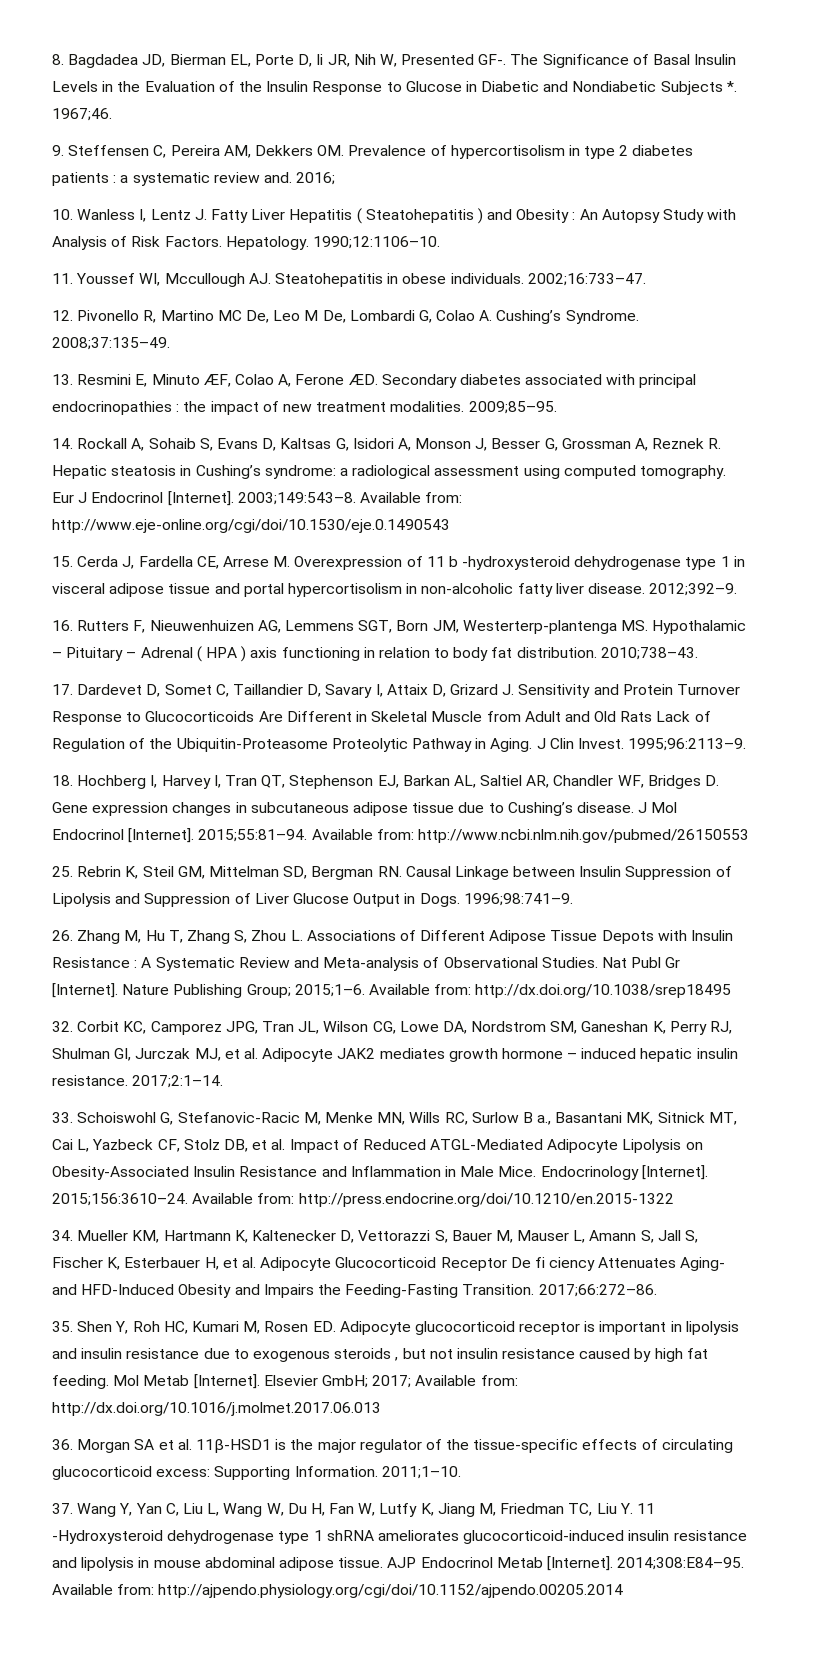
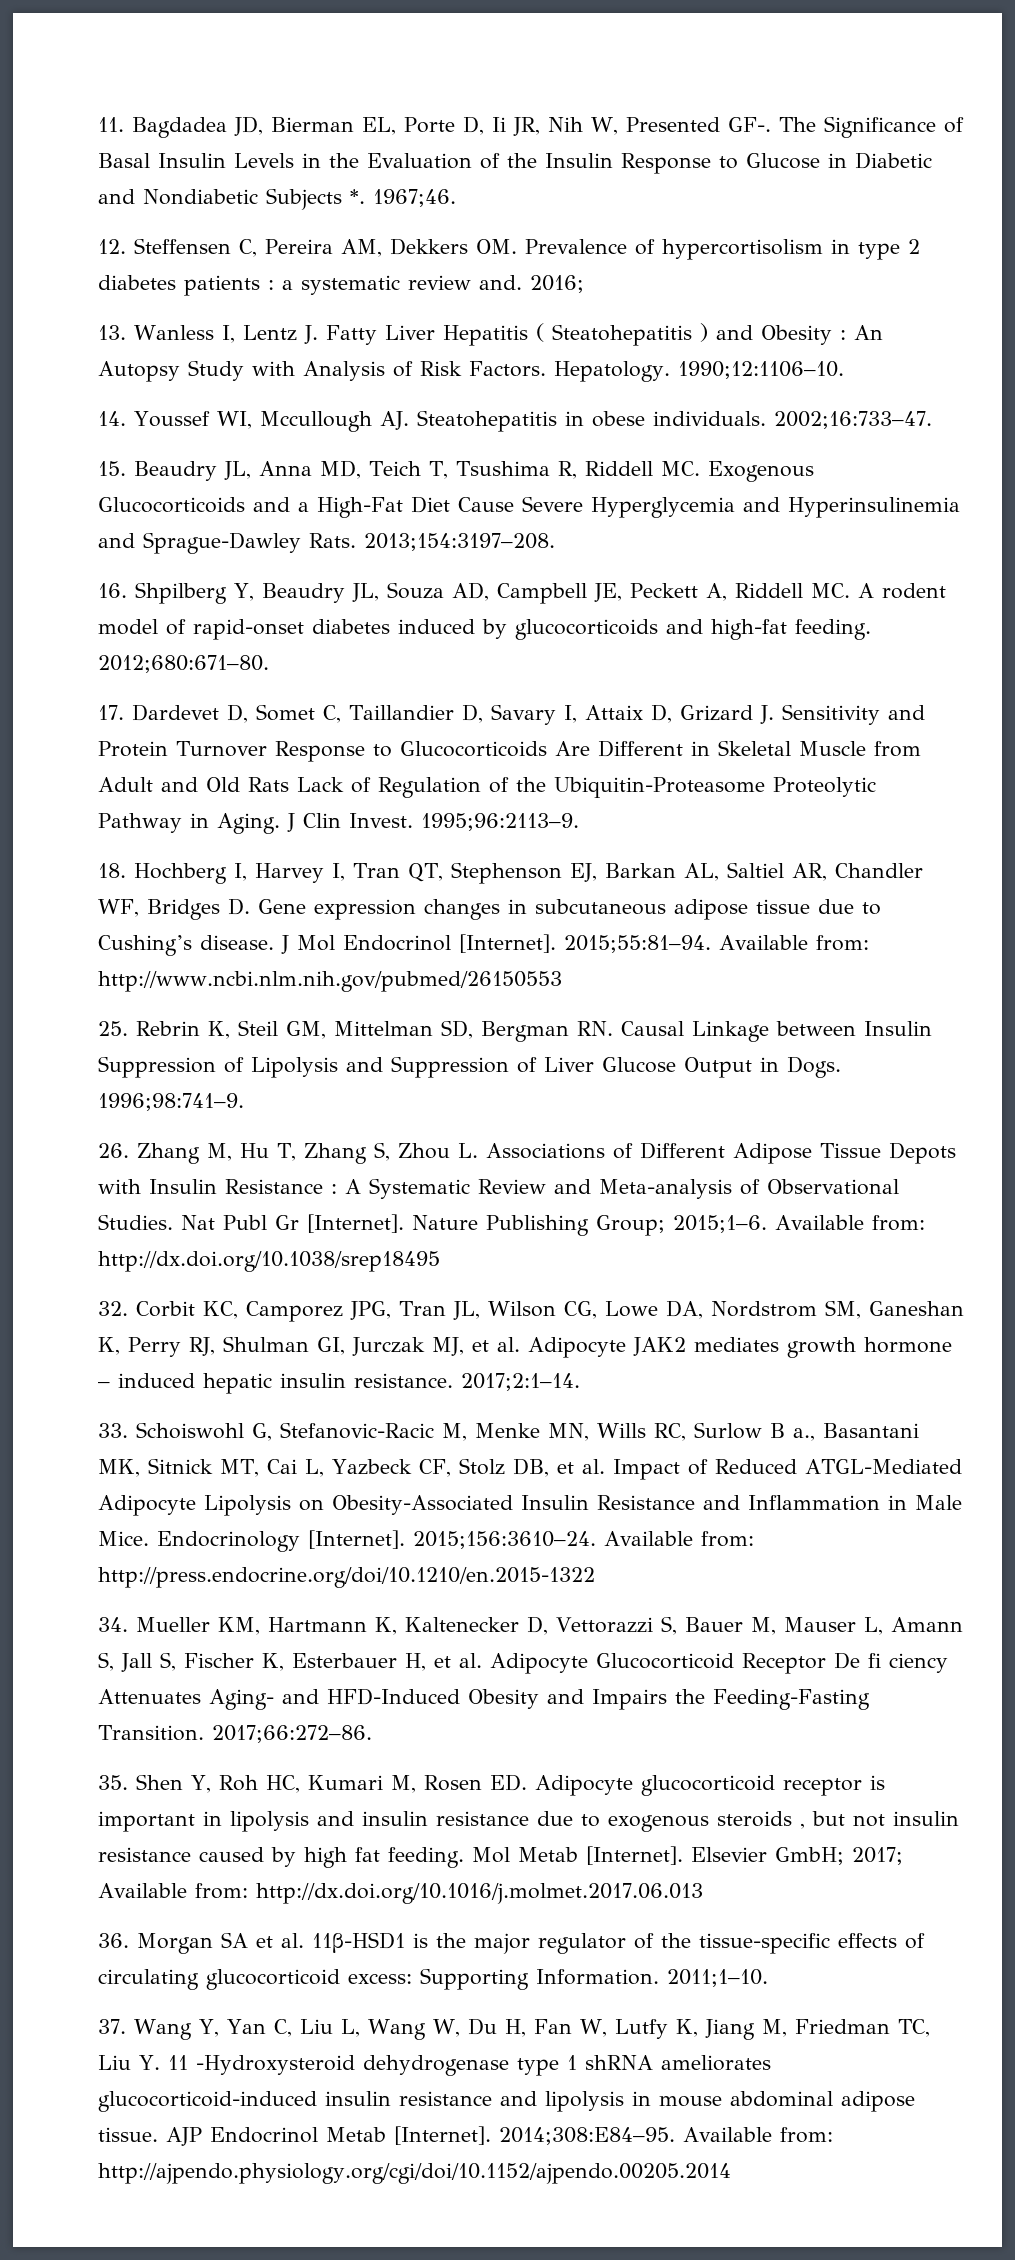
[52,54,65,65] 8. -> [98,117,125,132] 11.
[52,145,65,156] 9. -> [98,239,127,254] 12.
[52,209,74,220] 10. -> [98,325,127,340] 13.
[52,273,74,284] 11. -> [98,411,127,426] 14.
[52,310,639,324] [52,337,171,350] [52,374,697,388] [52,401,557,415] [52,438,722,451] [52,465,726,479] [52,491,463,506] [52,519,451,533] [52,556,745,570] [52,583,738,597] [52,620,747,634] [52,646,698,662] 12. Pivonello R, Martino MC De, Leo M De, Lombardi G, Colao A. Cushing’s Syndrome. 2008;37:135–49. // 13. Resmini E, Minuto ÆF, Colao A, Ferone ÆD. Secondary diabetes associated with principal endocrinopathies : the impact of new treatment modalities. 2009;85–95. // 14. Rockall A, Sohaib S, Evans D, Kaltsas G, Isidori A, Monson J, Besser G, Grossman A, Reznek R. Hepatic steatosis in Cushing’s syndrome: a radiological assessment using computed tomography. Eur J Endocrinol [Internet]. 2003;149:543–8. Available from: http://www.eje-online.org/cgi/doi/10.1530/eje.0.1490543 // 15. Cerda J, Fardella CE, Arrese M. Overexpression of 11 b -hydroxysteroid dehydrogenase type 1 in visceral adipose tissue and portal hypercortisolism in non-alcoholic fatty liver disease. 2012;392–9. // 16. Rutters F, Nieuwenhuizen AG, Lemmens SGT, Born JM, Westerterp-plantenga MS. Hypothalamic – Pituitary – Adrenal ( HPA ) axis functioning in relation to body fat distribution. 2010;738–43. -> [98,460,815,482] [98,496,961,518] [98,532,556,554] [98,582,947,604] [98,619,872,640] [98,655,270,673] 15. Beaudry JL, Anna MD, Teich T, Tsushima R, Riddell MC. Exogenous Glucocorticoids and a High-Fat Diet Cause Severe Hyperglycemia and Hyperinsulinemia and Sprague-Dawley Rats. 2013;154:3197–208. // 16. Shpilberg Y, Beaudry JL, Souza AD, Campbell JE, Peckett A, Riddell MC. A rodent model of rapid-onset diabetes induced by glucocorticoids and high-fat feeding. 2012;680:671–80.

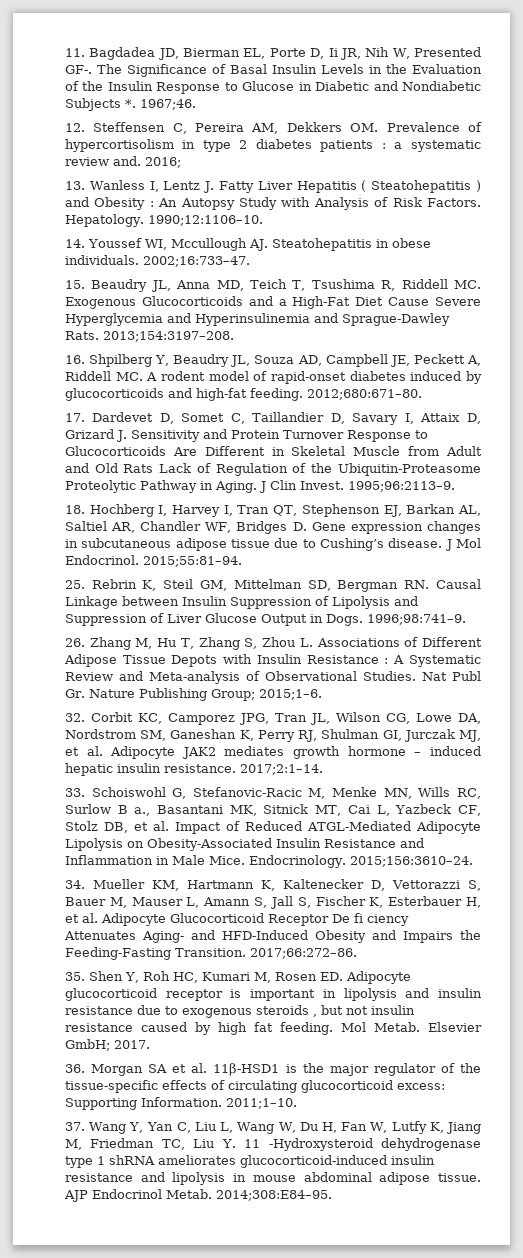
[343,934,557,953] Endocrinol [Internet]. -> [64,555,139,565] Endocrinol.
[719,935,870,951] [98,971,563,992] Available from: http://www.ncbi.nlm.nih.gov/pubmed/26150553 -> (242, 561) none
[275,1214,405,1233] Gr [Internet]. -> [64,689,85,698] Gr.
[775,1215,926,1231] [98,1251,441,1272] Available from: http://dx.doi.org/10.1038/srep18495 -> (322, 694) none
[157,1530,406,1552] Endocrinology [Internet]. -> [248,855,346,868] Endocrinology.
[604,1531,755,1547] [98,1567,596,1588] Available from: http://press.endocrine.org/doi/10.1210/en.2015-1322 -> (473, 861) none
[518,1846,904,1865] [98,1883,704,1904] Metab [Internet]. Elsevier GmbH; 2017; Available from: http://dx.doi.org/10.1016/j.molmet.2017.06.013 -> [373,1022,482,1032] [64,1039,150,1051] Metab. Elsevier GmbH; 2017.
[326,2126,834,2145] [98,2163,732,2184] Metab [Internet]. 2014;308:E84–95. Available from: http://ajpendo.physiology.org/cgi/doi/10.1152/ajpendo.00205.2014 -> [165,1189,332,1201] Metab. 2014;308:E84–95.

